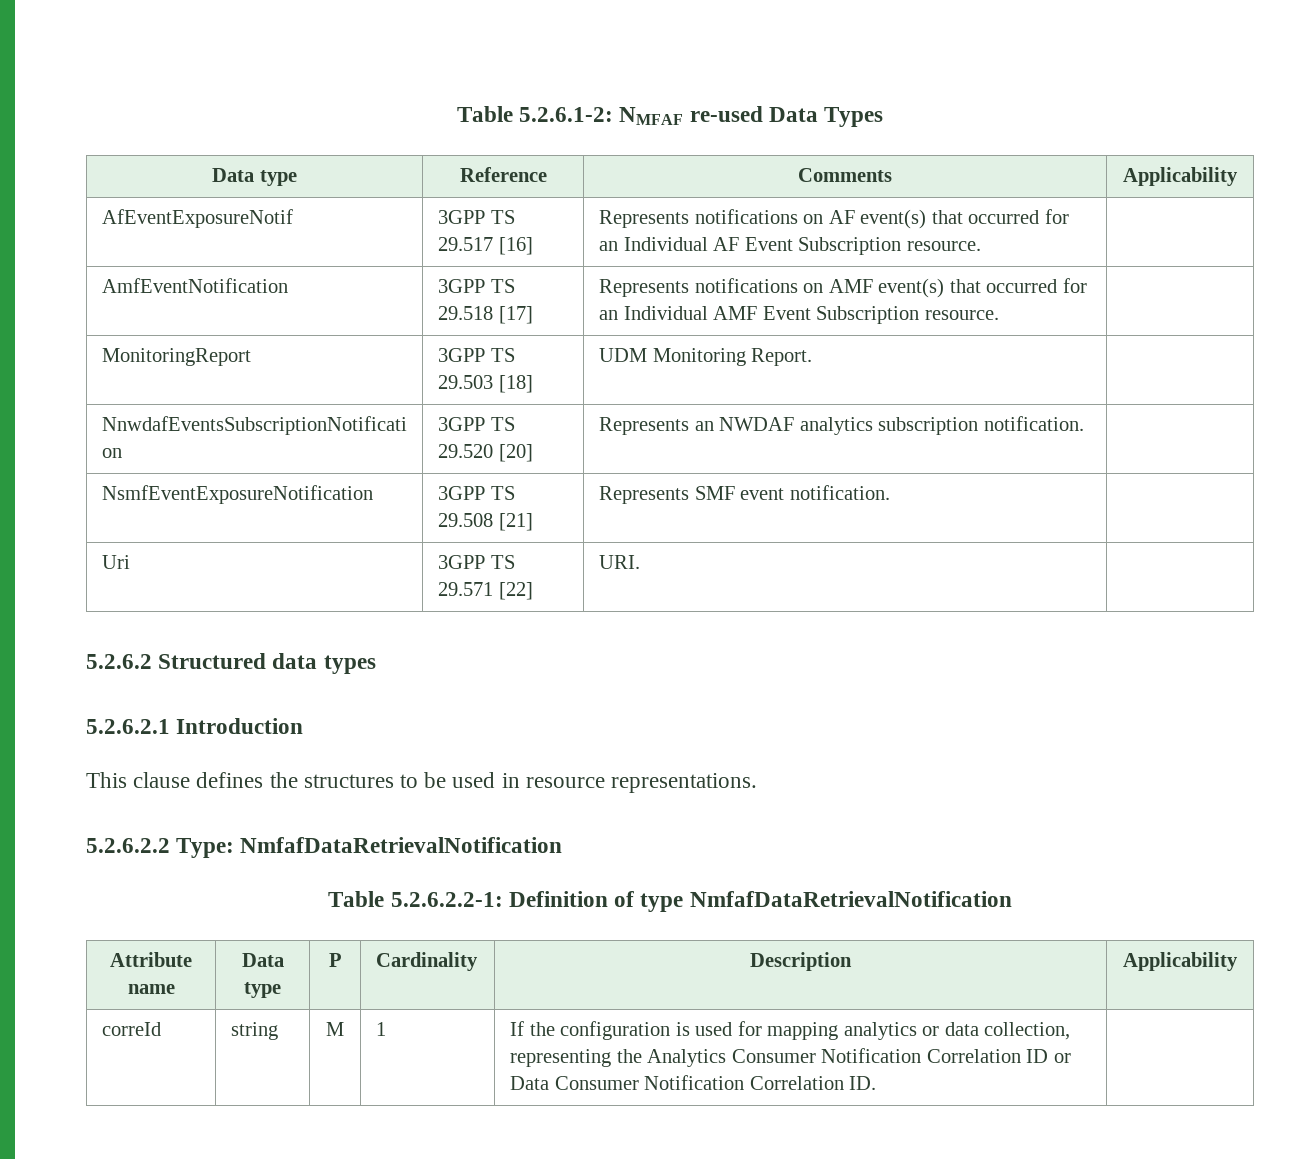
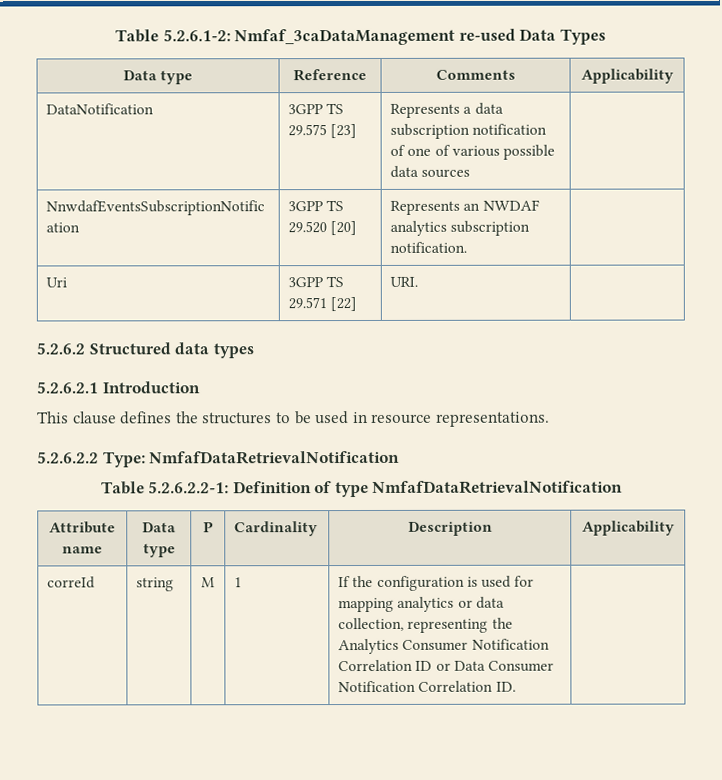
[619,107,684,125] NMFAF -> [234,28,456,46] Nmfaf_3caDataManagement
[101,209,293,228] [437,210,515,224] [437,237,533,255] [598,209,1069,229] [598,237,981,255] [101,278,288,293] [437,279,515,293] [437,306,533,324] [598,278,1087,298] [598,306,999,324] [101,348,251,366] [437,348,515,362] [437,375,533,393] [598,348,813,366] AfEventExposureNotif | 3GPP TS 29.517 [16] | Represents notifications on AF event(s) that occurred for an Individual AF Event Subscription resource. | // AmfEventNotification | 3GPP TS 29.518 [17] | Represents notifications on AMF event(s) that occurred for an Individual AMF Event Subscription resource. | // MonitoringReport | 3GPP TS 29.503 [18] | UDM Monitoring Report. -> [46,103,155,115] [288,103,345,115] [288,124,358,139] [390,102,504,118] [390,123,548,139] [390,144,555,160] [390,165,471,178] DataNotification | 3GPP TS 29.575 [23] | Represents a data subscription notification of one of various possible data sources
[101,485,373,504] [437,486,515,500] [437,513,533,531] [598,485,890,504] // NsmfEventExposureNotification | 3GPP TS 29.508 [21] | Represents SMF event notification. | -> (468, 247) none

